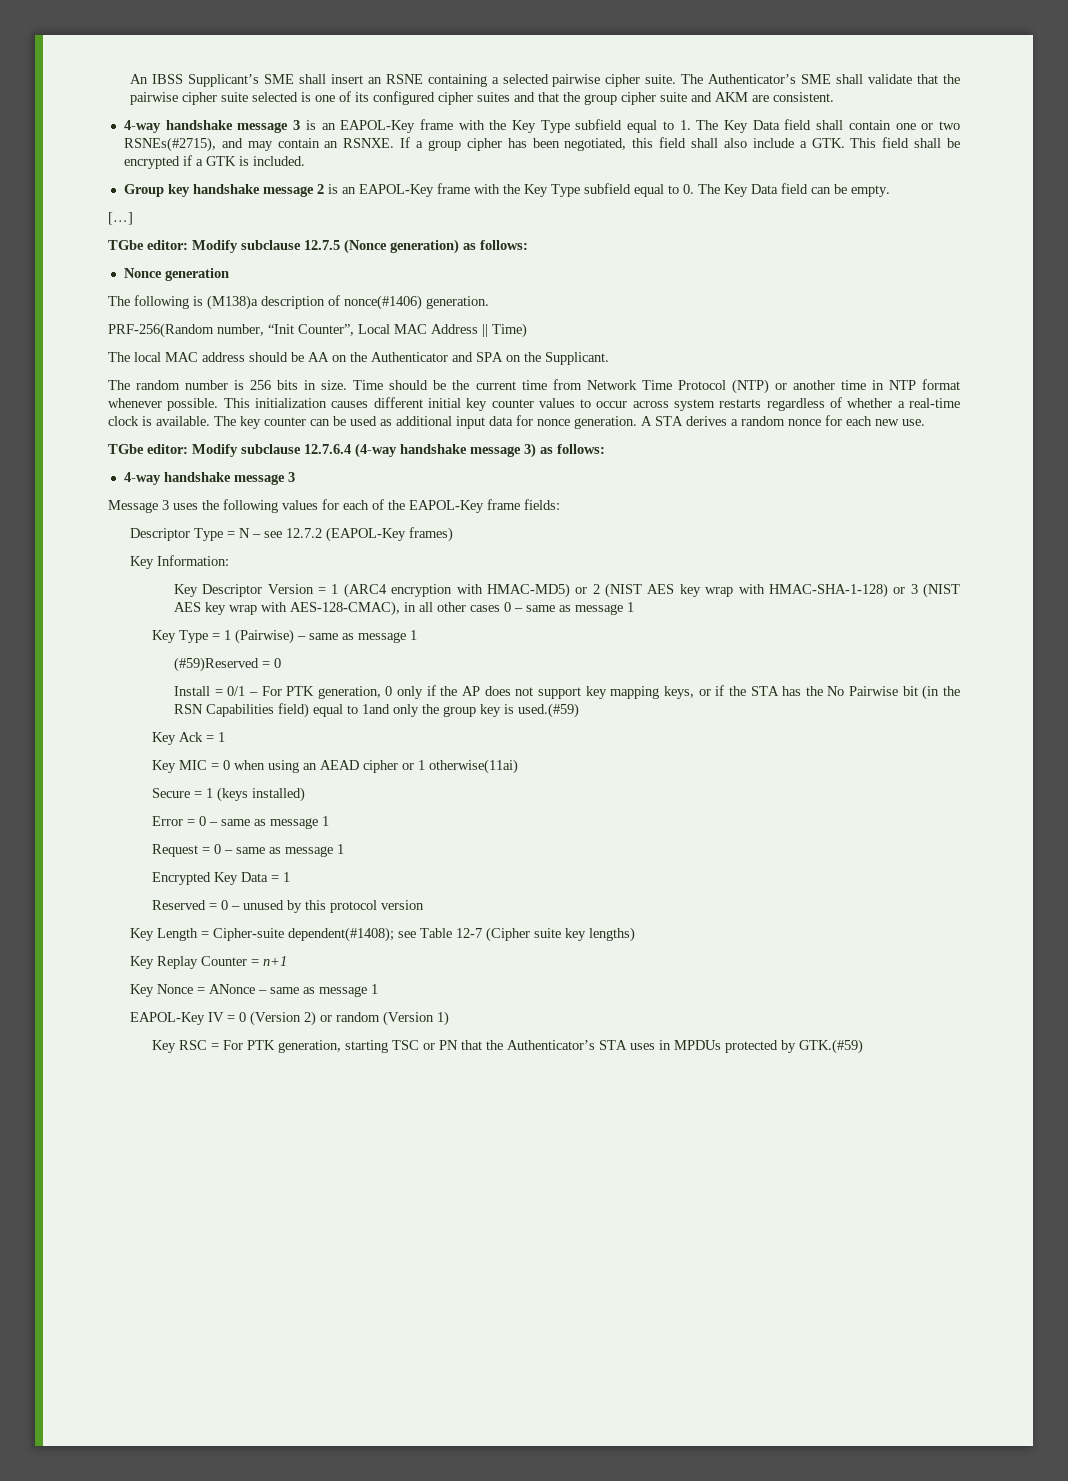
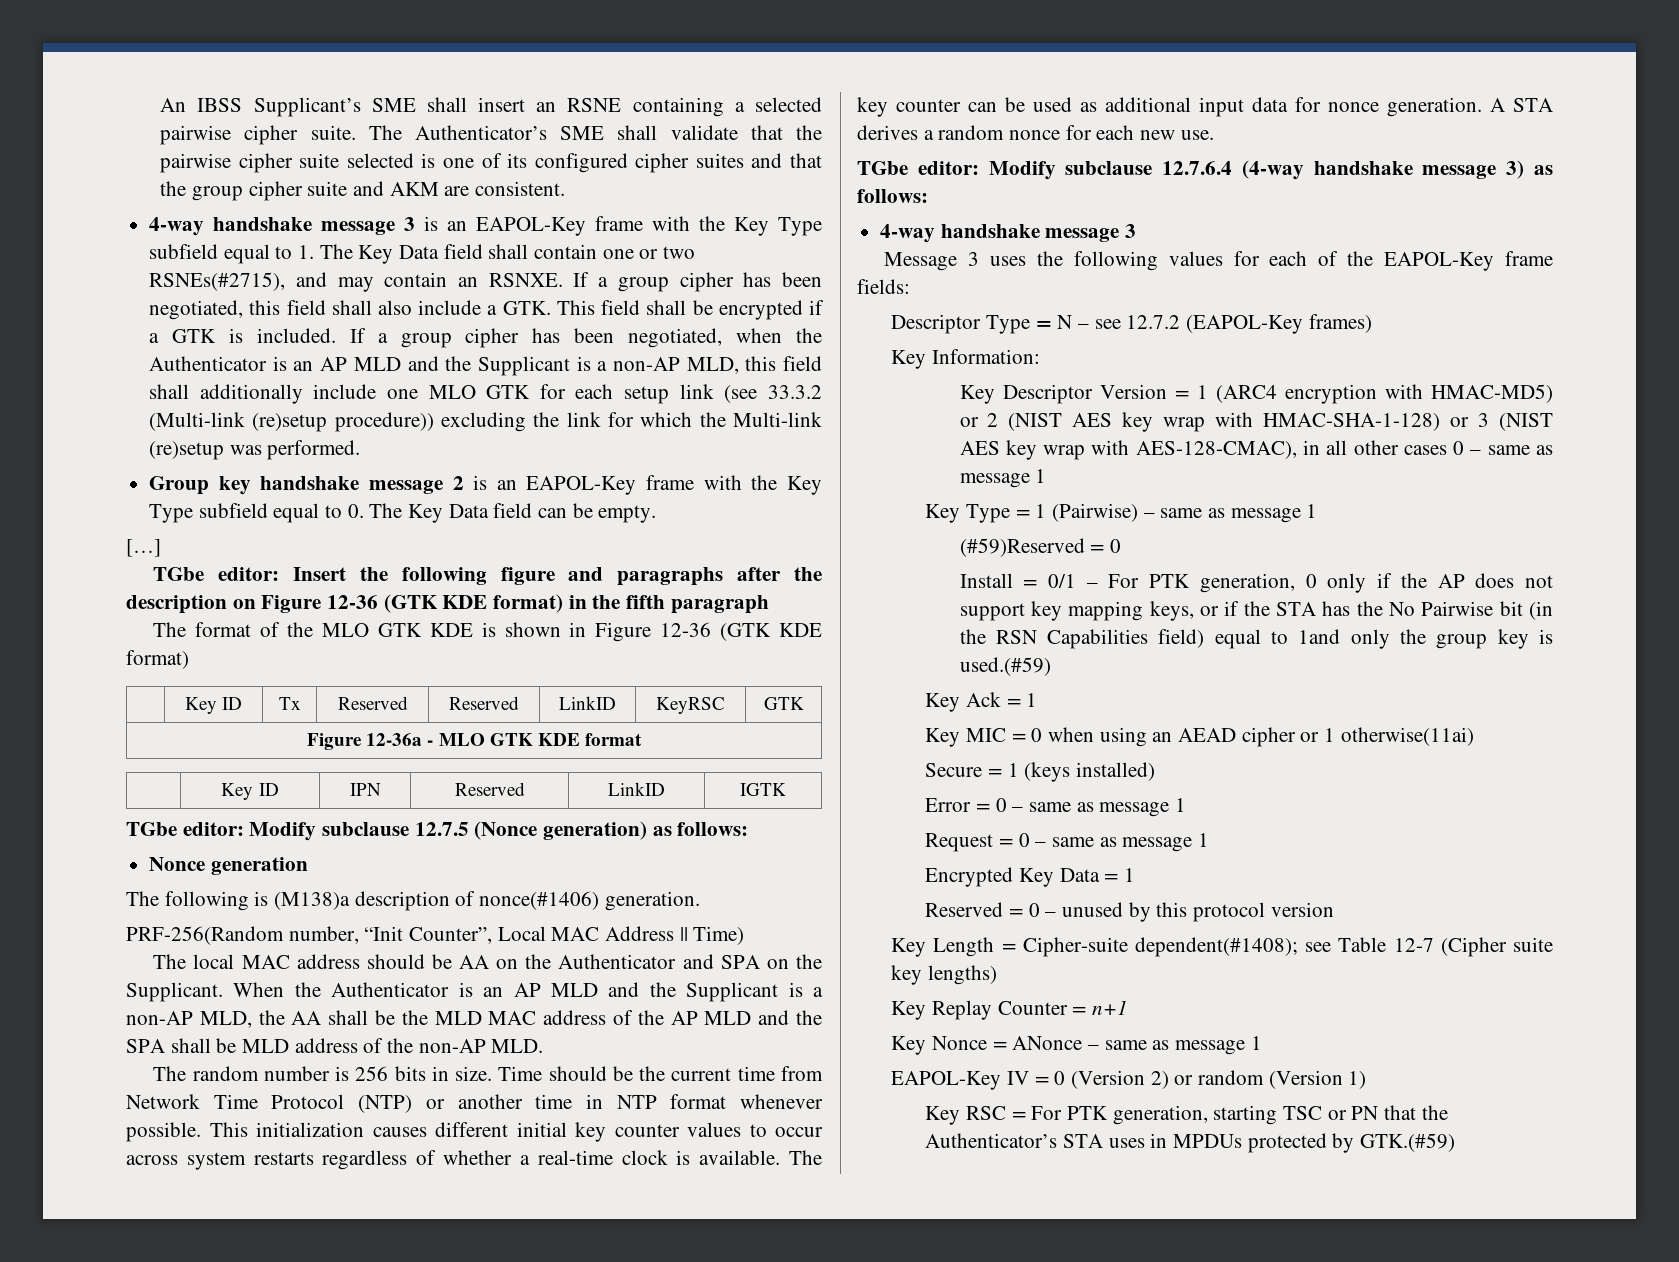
(305, 161) none -> [349,328,822,348] [149,356,822,376] [149,384,822,404] [149,412,822,432] [149,440,361,460] If a group cipher has been negotiated, when the Authenticator is an AP MLD and the Supplicant is a non-AP MLD, this field shall additionally include one MLO GTK for each setup link (see 33.3.2 (Multi-link (re)setup procedure)) excluding the link for which the Multi-link (re)setup was performed.
(133, 218) none -> [153,567,822,586] [126,594,769,614] [153,622,822,642] [126,650,189,669] [184,697,243,714] [278,697,301,710] [337,696,408,710] [449,696,519,710] [559,696,616,710] [656,697,725,714] [763,697,804,710] [307,733,642,750] [221,783,279,800] [349,783,381,796] [454,782,525,796] [608,782,665,796] [740,783,786,796] // TGbe editor: Insert the following figure and paragraphs after the description on Figure 12-36 (GTK KDE format) in the fifth paragraph // The format of the MLO GTK KDE is shown in Figure 12-36 (GTK KDE format) // | Key ID | Tx | Reserved | Reserved | LinkID | KeyRSC | GTK // Figure 12-36a - MLO GTK KDE format // | Key ID | IPN | Reserved | LinkID | IGTK
(609, 358) none -> [233,982,823,1002] [126,1010,822,1028] [126,1038,544,1053] When the Authenticator is an AP MLD and the Supplicant is a non-AP MLD, the AA shall be the MLD MAC address of the AP MLD and the SPA shall be MLD address of the non-AP MLD.

